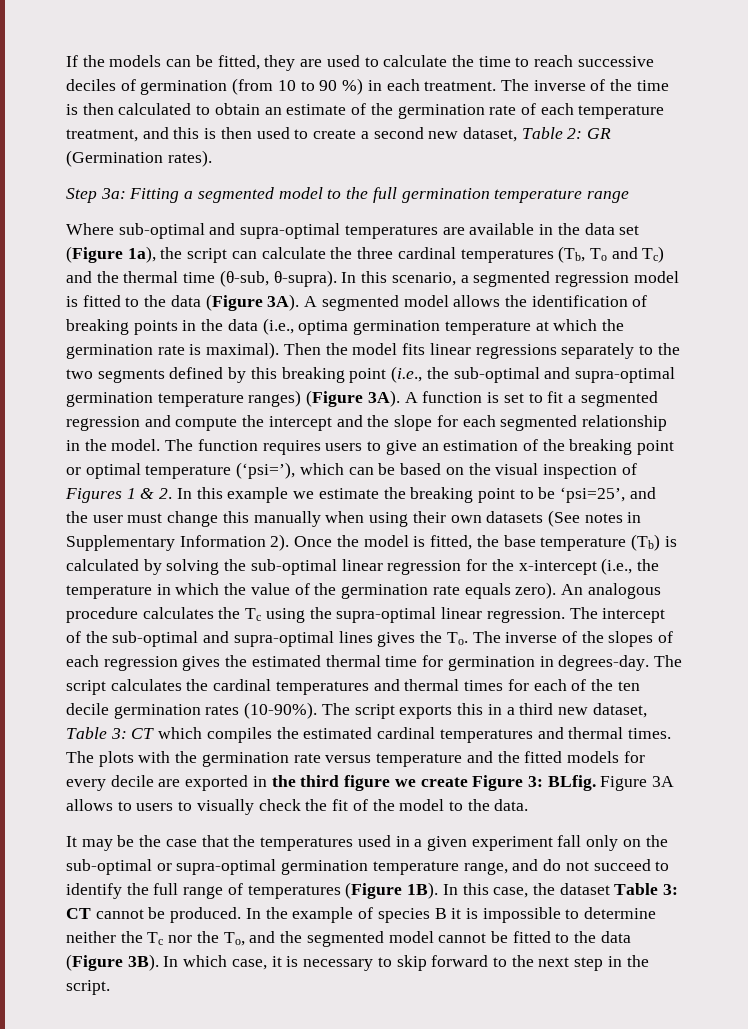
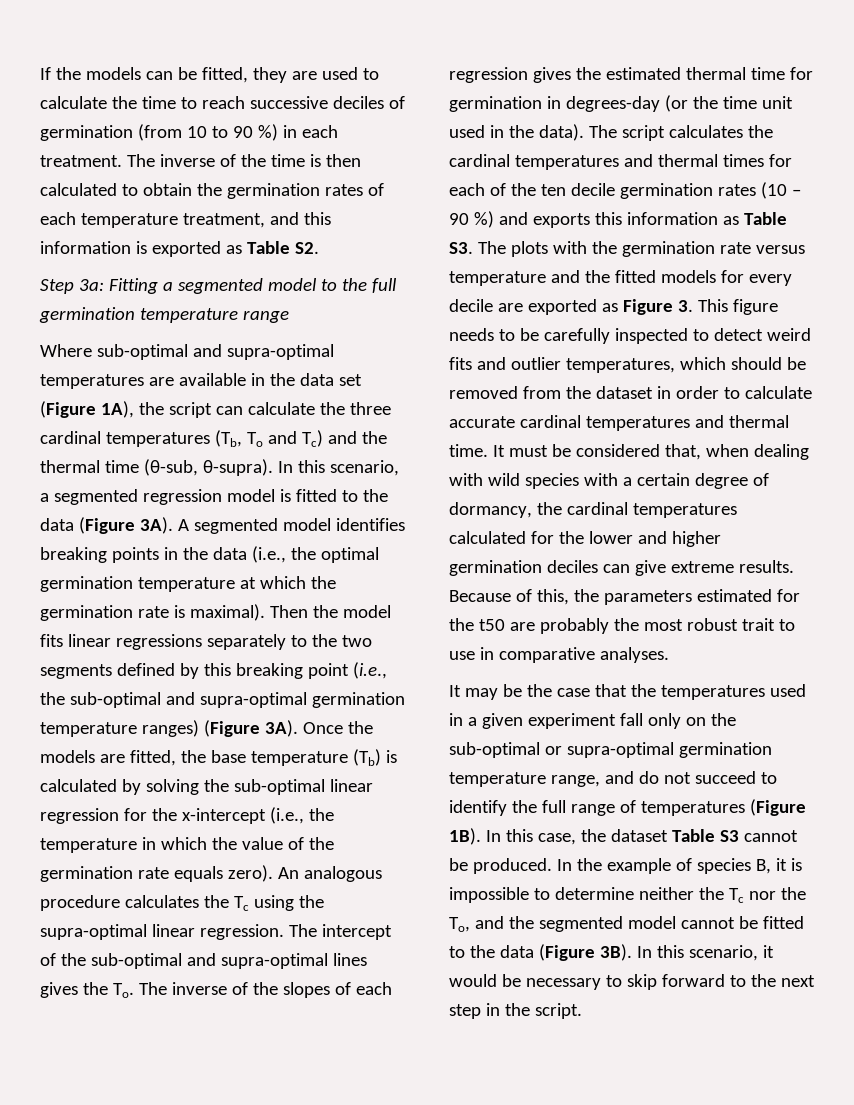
[264,103,517,119] an estimate of the germination rate -> [196,183,363,199] the germination rates
[204,127,612,142] [66,150,212,167] is then used to create a second new dataset, Table 2: GR (Germination rates). -> [40,241,319,257] information is exported as Table S2.
[127,246,156,263] 1a), -> [100,401,134,418] 1A),
[453,295,648,307] allows the identification of -> [335,518,405,531] identifies
[298,320,349,335] optima -> [290,547,379,563] the optimal
[404,391,658,407] [66,415,667,431] [66,439,675,455] [66,462,637,479] [65,487,656,503] [66,510,642,527] [66,534,426,551] A function is set to fit a segmented regression and compute the intercept and the slope for each segmented relationship in the model. The function requires users to give an estimation of the breaking point or optimal temperature (‘psi=’), which can be based on the visual inspection of Figures 1 & 2. In this example we estimate the breaking point to be ‘psi=25’, and the user must change this manually when using their own datasets (See notes in Supplementary Information 2). Once the model is -> [302,721,373,734] [40,750,125,763] Once the models are
[558,655,650,671] degrees-day. -> [565,95,793,112] [449,124,584,141] degrees-day (or the time unit used in the data).
[244,702,647,719] [66,727,671,743] (10-90%). The script exports this in a third new dataset, Table 3: CT which compiles the estimated cardinal temperatures and thermal times. -> [760,182,801,199] [449,211,787,228] [449,242,473,254] (10 – 90 %) and exports this information as Table S3.
[252,775,675,791] [66,799,529,815] in the third figure we create Figure 3: BLfig. Figure 3A allows to users to visually check the fit of the model to the data. -> [601,299,778,315] [449,328,811,344] [449,357,806,373] [449,386,812,399] [449,415,789,431] [449,444,809,460] [449,473,769,489] [449,502,737,518] [449,531,721,547] [449,560,794,576] [449,589,800,605] [449,618,795,634] [449,647,669,663] as Figure 3. This figure needs to be carefully inspected to detect weird fits and outlier temperatures, which should be removed from the dataset in order to calculate accurate cardinal temperatures and thermal time. It must be considered that, when dealing with wild species with a certain degree of dormancy, the cardinal temperatures calculated for the lower and higher germination deciles can give extreme results. Because of this, the parameters estimated for the t50 are probably the most robust trait to use in comparative analyses.
[663,884,679,895] [66,908,91,919] 3: CT -> [719,830,739,842] S3
[434,908,447,919] B -> [755,859,771,874] B,
[183,955,299,970] which case, it is -> [656,945,774,961] [449,974,521,987] this scenario, it would be

